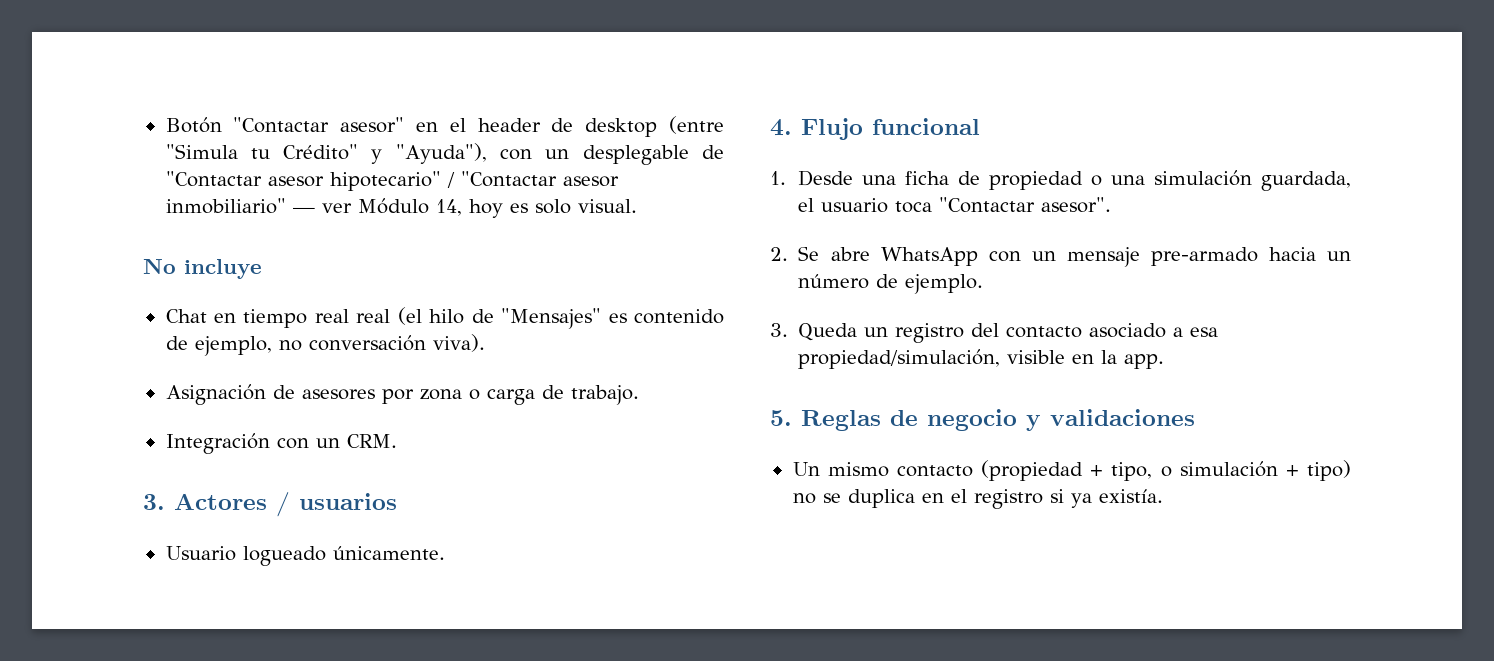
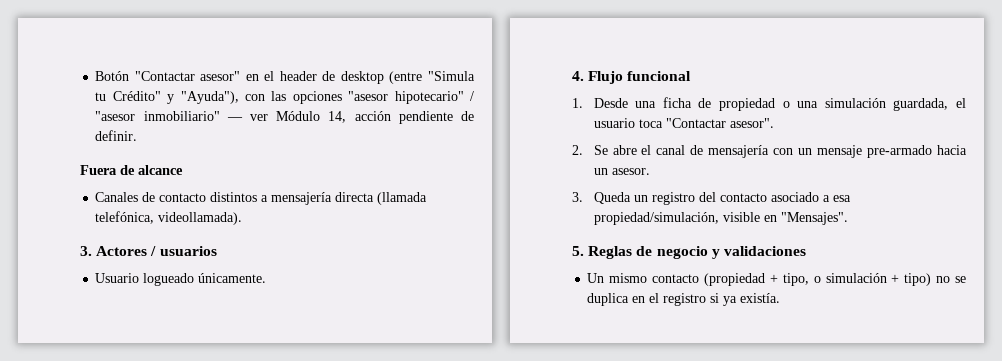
[545,145,724,165] [165,171,619,191] un desplegable de "Contactar asesor hipotecario" / "Contactar asesor -> [271,91,474,104] [95,111,136,121] las opciones "asesor hipotecario" / "asesor
[468,199,637,218] [143,259,262,279] [165,307,724,329] [165,334,485,356] [165,384,639,405] [165,433,397,454] hoy es solo visual. // No incluye // Chat en tiempo real real (el hilo de "Mensajes" es contenido de ejemplo, no conversación viva). // Asignación de asesores por zona o carga de trabajo. // Integración con un CRM. -> [354,111,474,124] [95,130,138,141] [80,165,183,175] [95,192,428,205] [95,211,243,225] acción pendiente de definir. // Fuera de alcance // Canales de contacto distintos a mensajería directa (llamada telefónica, videollamada).
[880,247,978,266] WhatsApp -> [641,145,770,158] el canal de mensajería
[798,274,984,294] número de ejemplo. -> [611,168,650,175] asesor.
[1101,350,1165,369] la app. -> [780,212,848,225] "Mensajes".

